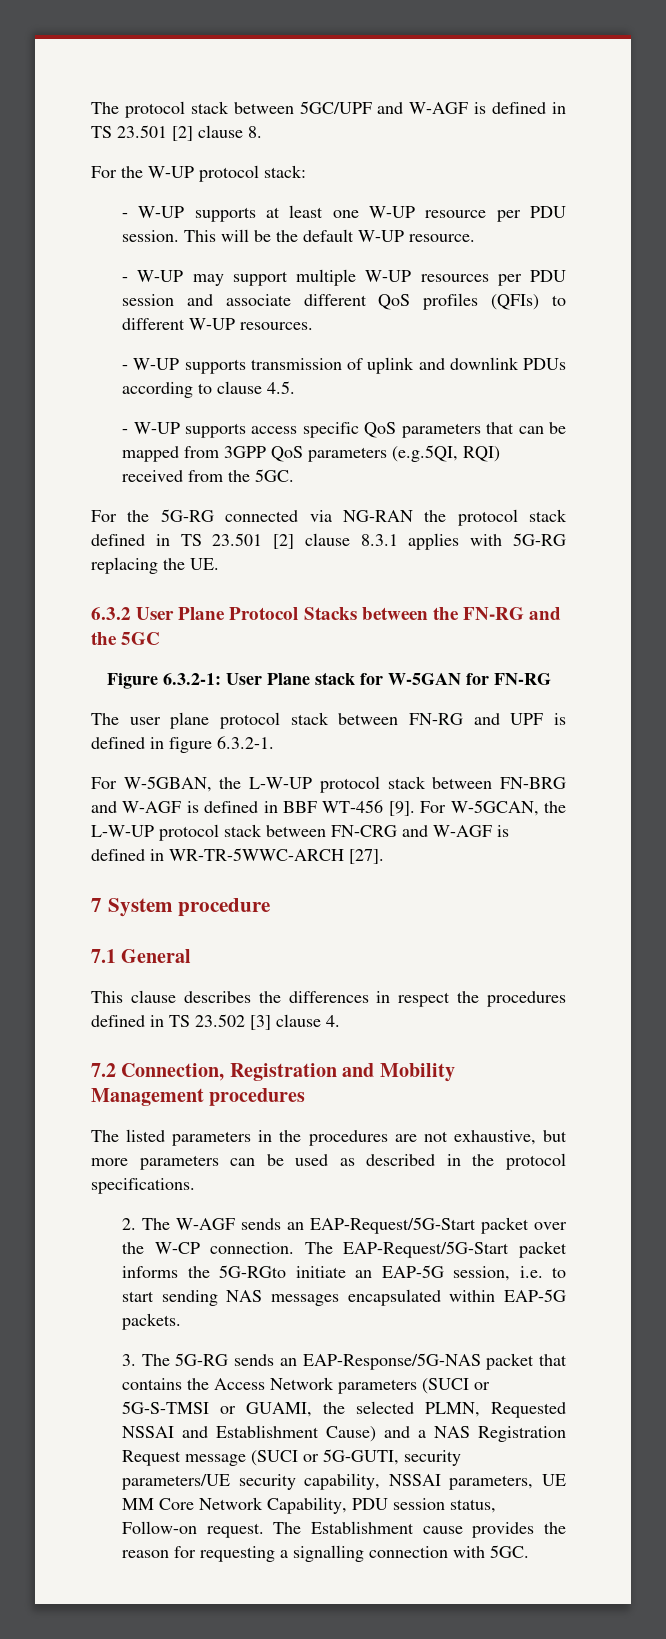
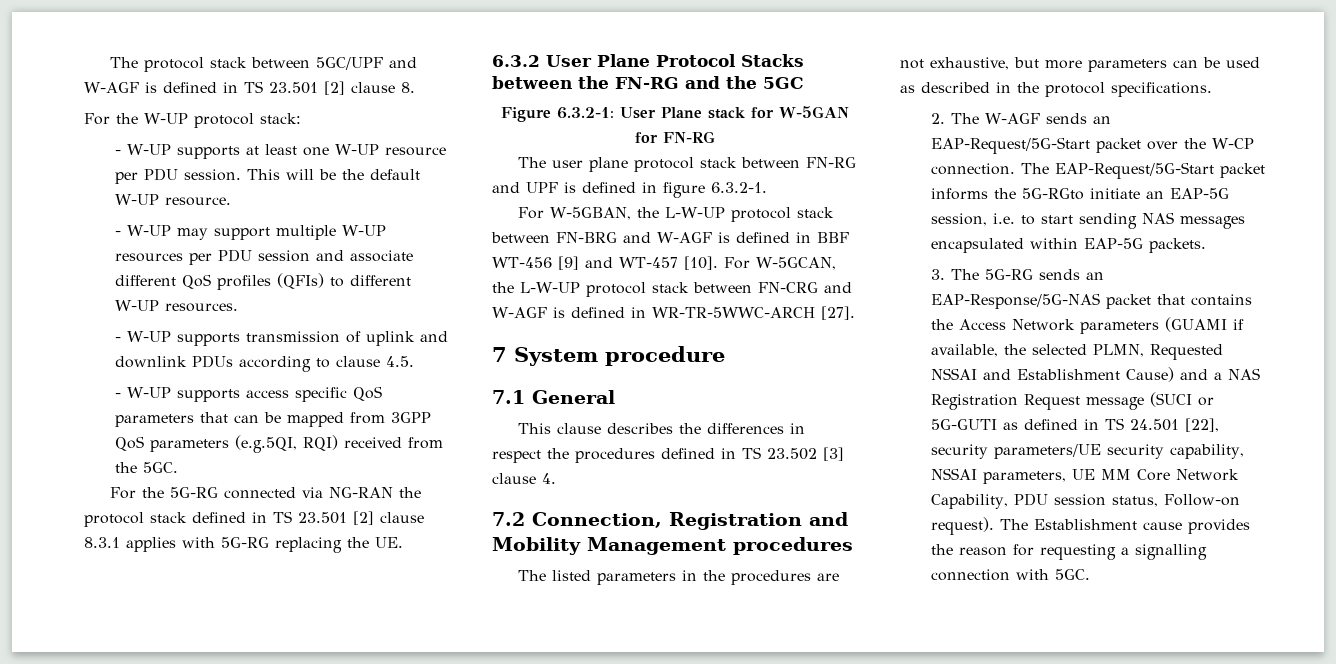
[388,801,415,816] [9]. -> [558,256,718,270] [9] and WT-457 [10].
[422,1378,491,1394] [122,1401,313,1417] (SUCI or 5G-S-TMSI or GUAMI, -> [1164,317,1244,332] [930,344,998,357] (GUAMI if available,
[323,1449,400,1465] 5G-GUTI, -> [930,418,1219,432] 5G-GUTI as defined in TS 24.501 [22],
[206,1523,264,1538] request. -> [930,517,994,535] request).

